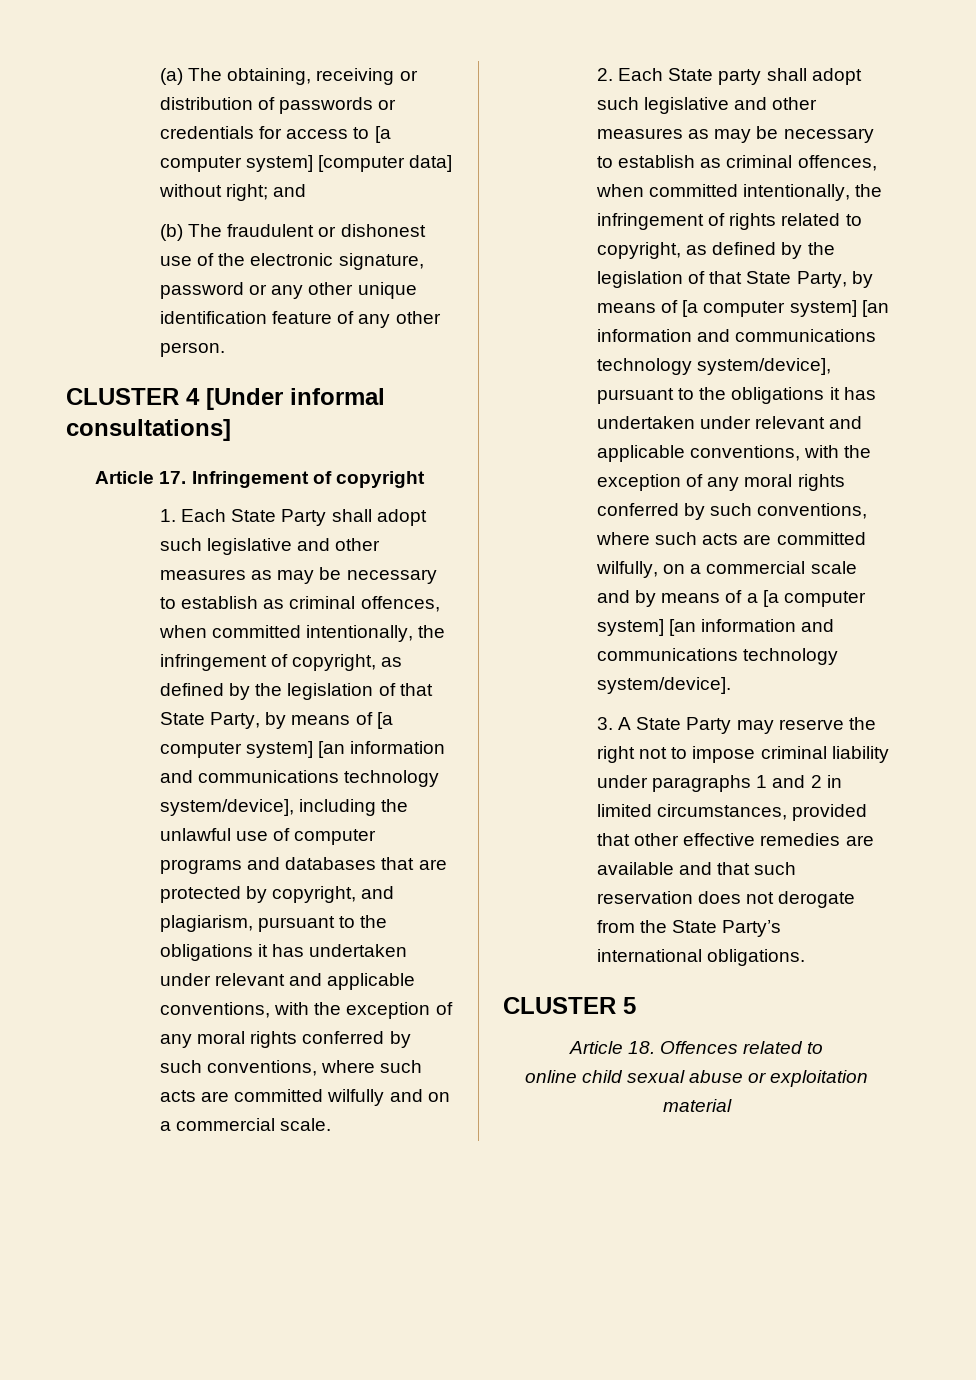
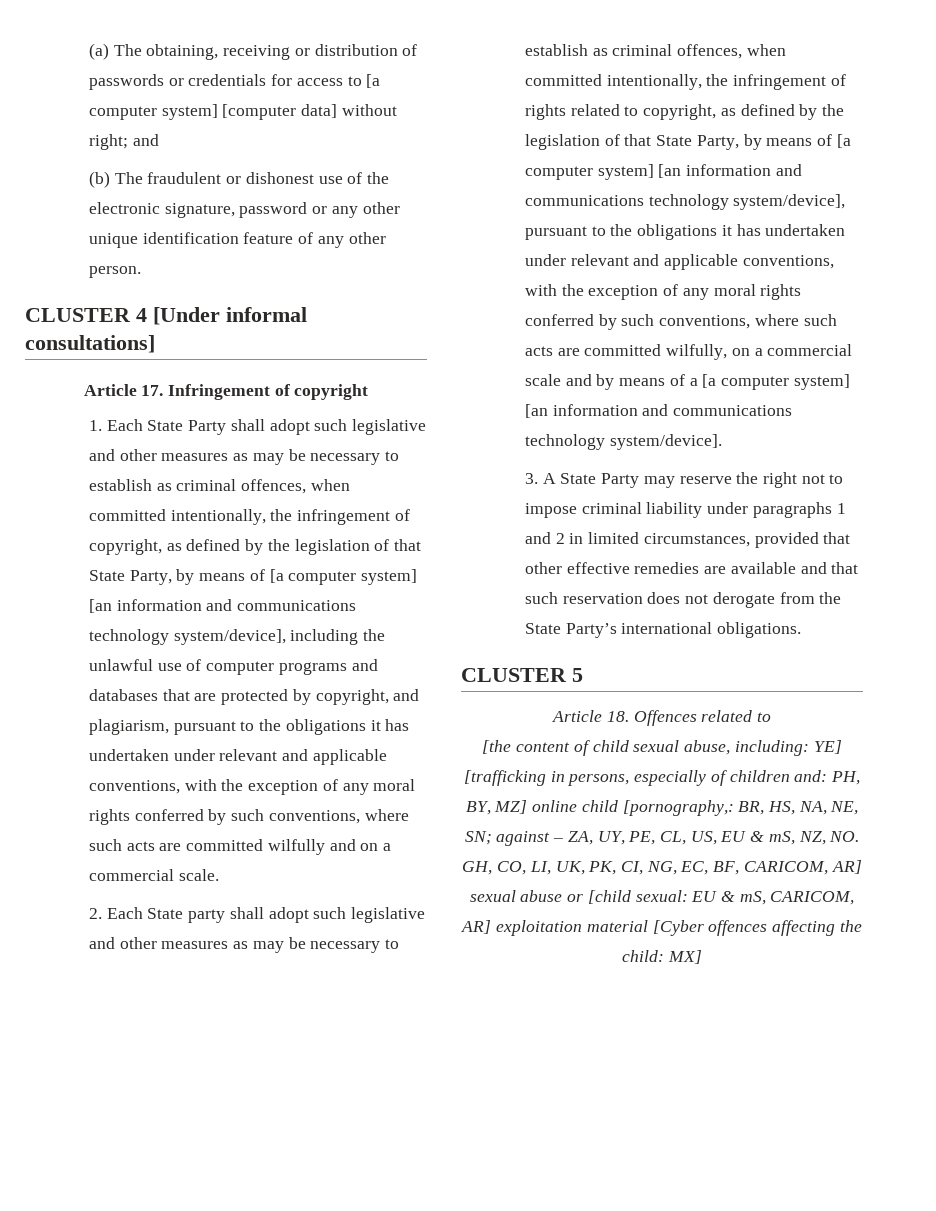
[524,1070,869,1087] [662,1099,732,1112] online child sexual abuse or exploitation material -> [482,740,842,756] [463,770,861,786] [465,800,859,816] [464,831,860,846] [462,860,862,875] [469,890,855,905] [461,920,862,936] [622,950,702,964] [the content of child sexual abuse, including: YE] [trafficking in persons, especially of children and: PH, BY, MZ] online child [pornography,: BR, HS, NA, NE, SN; against – ZA, UY, PE, CL, US, EU & mS, NZ, NO. GH, CO, LI, UK, PK, CI, NG, EC, BF, CARICOM, AR] sexual abuse or [child sexual: EU & mS, CARICOM, AR] exploitation material [Cyber offences affecting the child: MX]

